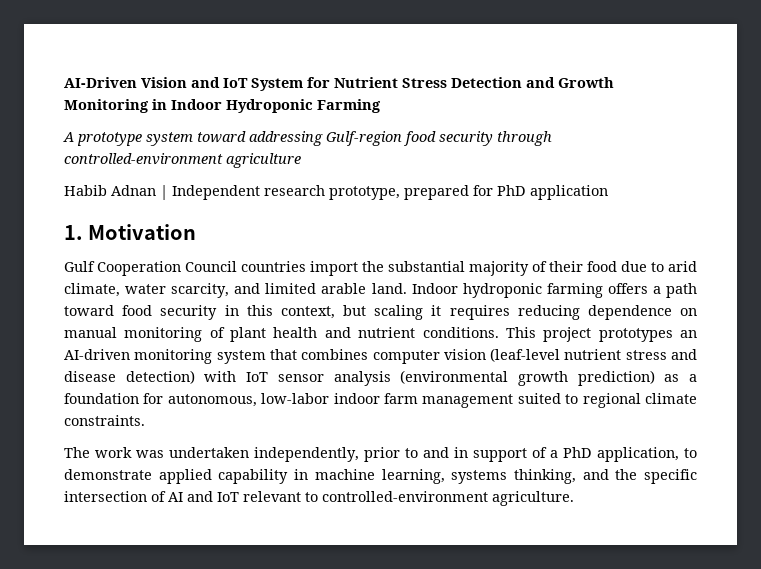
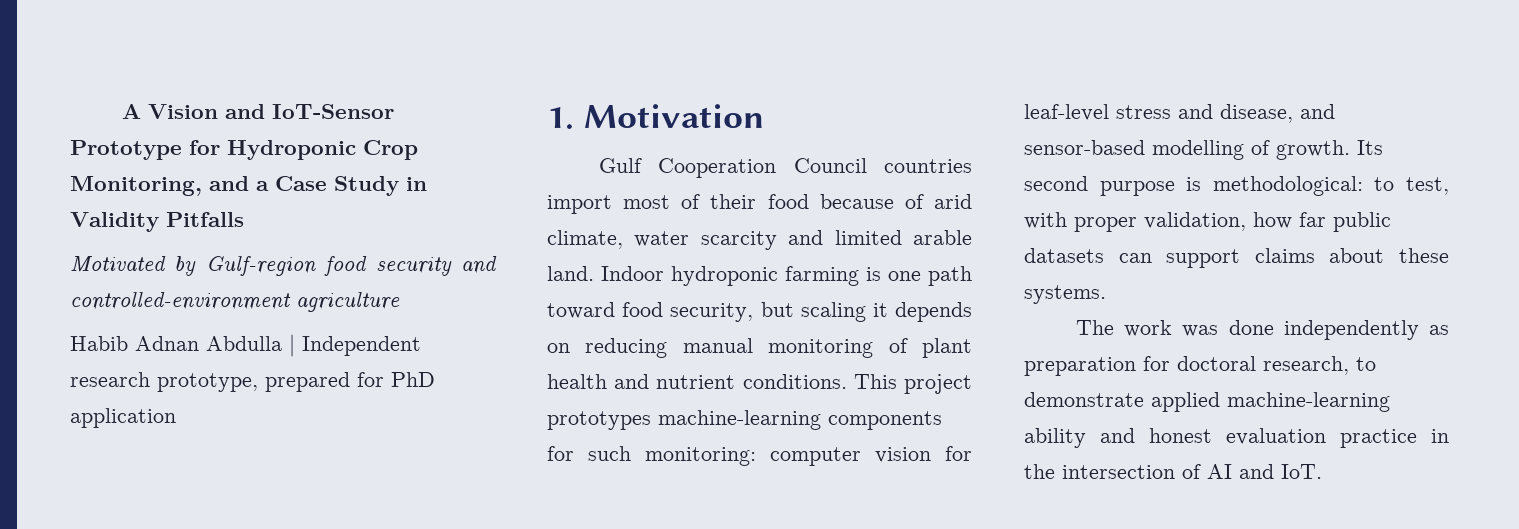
[64,77,137,88] AI-Driven -> [121,104,141,119] A
[223,77,614,91] [64,99,381,113] [63,131,323,146] IoT System for Nutrient Stress Detection and Growth Monitoring in Indoor Hydroponic Farming // A prototype system toward addressing -> [271,104,394,119] [70,140,418,160] [70,176,427,196] [70,212,244,232] [70,256,197,276] IoT-Sensor Prototype for Hydroponic Crop Monitoring, and a Case Study in Validity Pitfalls // Motivated by
[497,131,552,146] through -> [461,256,497,274] and
(156, 190) none -> [206,336,282,351] Abdulla
[362,261,529,276] the substantial majority -> [623,195,671,209] most
[621,261,664,272] due to -> [819,194,924,209] because of
[171,283,230,298] scarcity, -> [700,231,777,250] scarcity
[607,283,661,294] offers a -> [866,267,921,281] is one
[160,305,697,320] security in this context, but scaling it requires reducing dependence on -> [670,302,972,322] [547,338,668,358] security, but scaling it depends on reducing
[680,330,698,338] [64,348,697,364] [64,370,697,386] [64,393,697,408] [64,415,145,426] [64,447,697,462] [64,469,697,484] [64,491,574,506] an AI-driven monitoring system that combines computer vision (leaf-level nutrient stress and disease detection) with IoT sensor analysis (environmental growth prediction) as a foundation for autonomous, low-labor indoor farm management suited to regional climate constraints. // The work was undertaken independently, prior to and in support of a PhD application, to demonstrate applied capability in machine learning, systems thinking, and the specific intersection of AI and IoT relevant to controlled-environment agriculture. -> [658,410,942,430] [547,446,972,466] [1024,104,1335,123] [1024,140,1383,160] [1024,176,1449,196] [1024,212,1391,232] [1024,248,1449,268] [1024,285,1106,304] [1075,320,1449,340] [1024,356,1376,376] [1024,392,1390,412] [1024,428,1449,448] [1024,464,1322,479] machine-learning components for such monitoring: computer vision for leaf-level stress and disease, and sensor-based modelling of growth. Its second purpose is methodological: to test, with proper validation, how far public datasets can support claims about these systems. // The work was done independently as preparation for doctoral research, to demonstrate applied machine-learning ability and honest evaluation practice in the intersection of AI and IoT.

